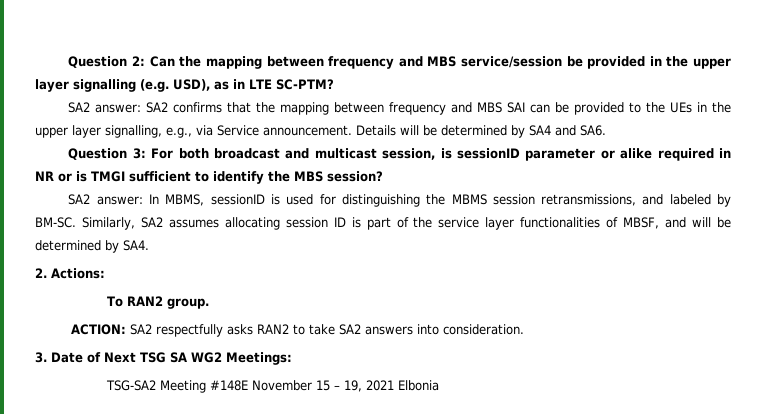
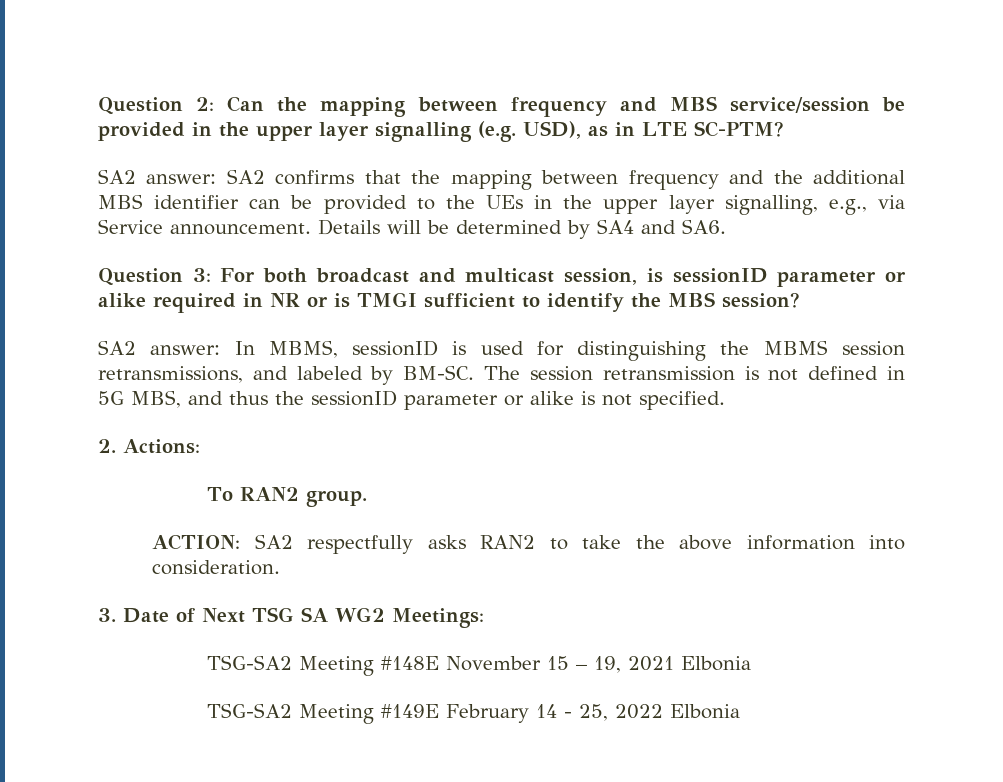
[477,102,526,113] MBS SAI -> [773,170,906,185] [98,194,240,209] the additional MBS identifier
[81,217,732,230] [35,240,149,253] Similarly, SA2 assumes allocating session ID is part of the service layer functionalities of MBSF, and will be determined by SA4. -> [484,366,906,381] [98,390,725,410] The session retransmission is not defined in 5G MBS, and thus the sessionID parameter or alike is not specified.
[339,324,414,335] SA2 answers -> [635,535,855,550] the above information
(440, 385) none -> [206,703,740,724] // TSG-SA2 Meeting #149E February 14 - 25, 2022 Elbonia

